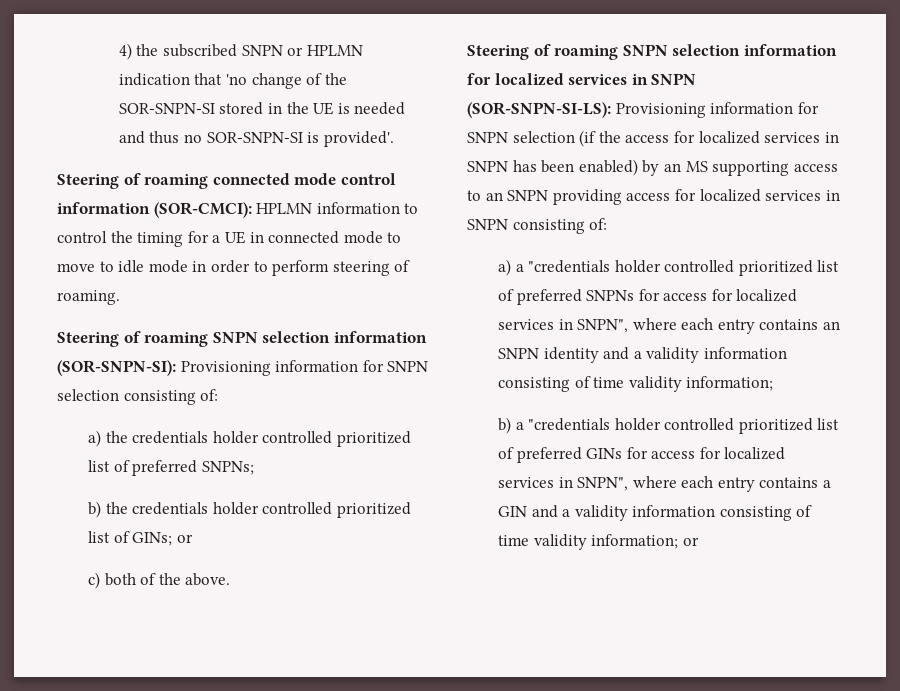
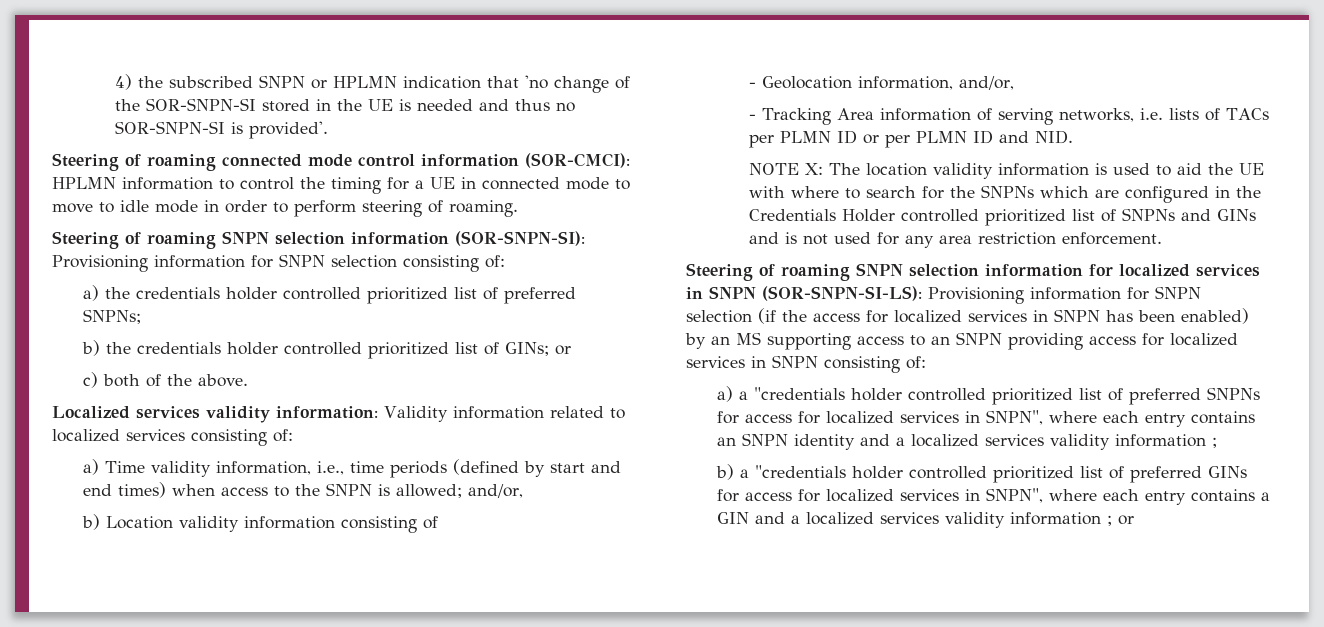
(231, 579) none -> [52,406,625,423] [52,429,293,446] [83,459,622,478] [83,482,524,498] [82,514,439,533] [748,76,1014,90] [748,108,1270,125] [748,130,1073,148] [748,163,1264,179] [748,185,1261,203] [748,208,1256,226] [748,232,1162,248] // Localized services validity information: Validity information related to localized services consisting of: // a) Time validity information, i.e., time periods (defined by start and end times) when access to the SNPN is allowed; and/or, // b) Location validity information consisting of // - Geolocation information, and/or, // - Tracking Area information of serving networks, i.e. lists of TACs per PLMN ID or per PLMN ID and NID. // NOTE X: The location validity information is used to aid the UE with where to search for the SNPNs which are configured in the Credentials Holder controlled prioritized list of SNPNs and GINs and is not used for any area restriction enforcement.
[646,347,787,363] [497,376,774,392] validity information consisting of time validity information; -> [911,434,1218,450] localized services validity information ;
[574,505,813,521] [497,534,679,550] validity information consisting of time validity information; -> [806,512,1113,528] localized services validity information ;

